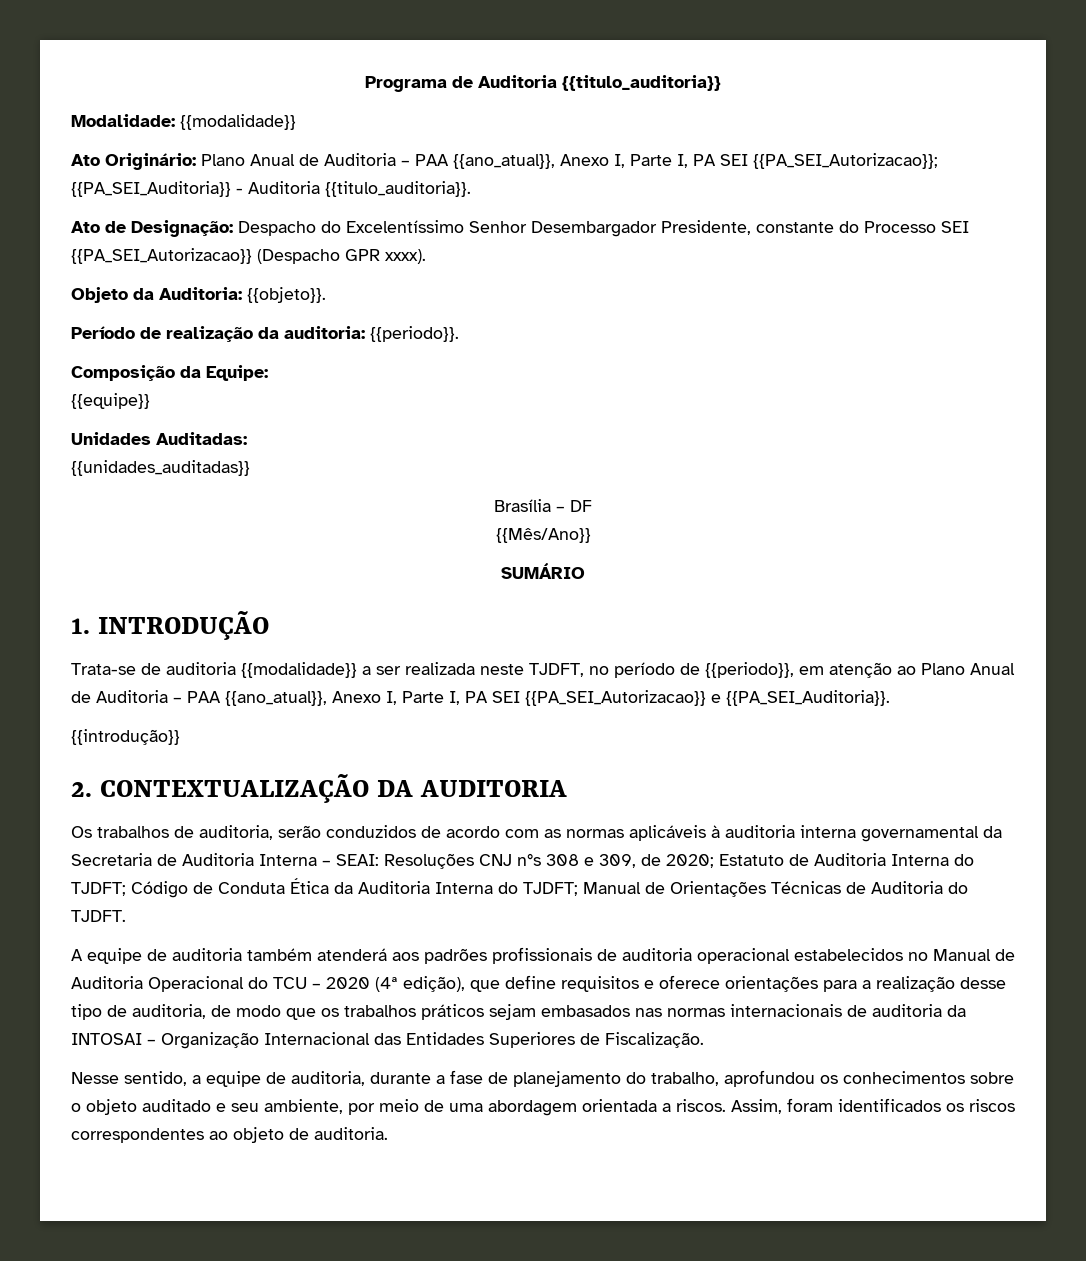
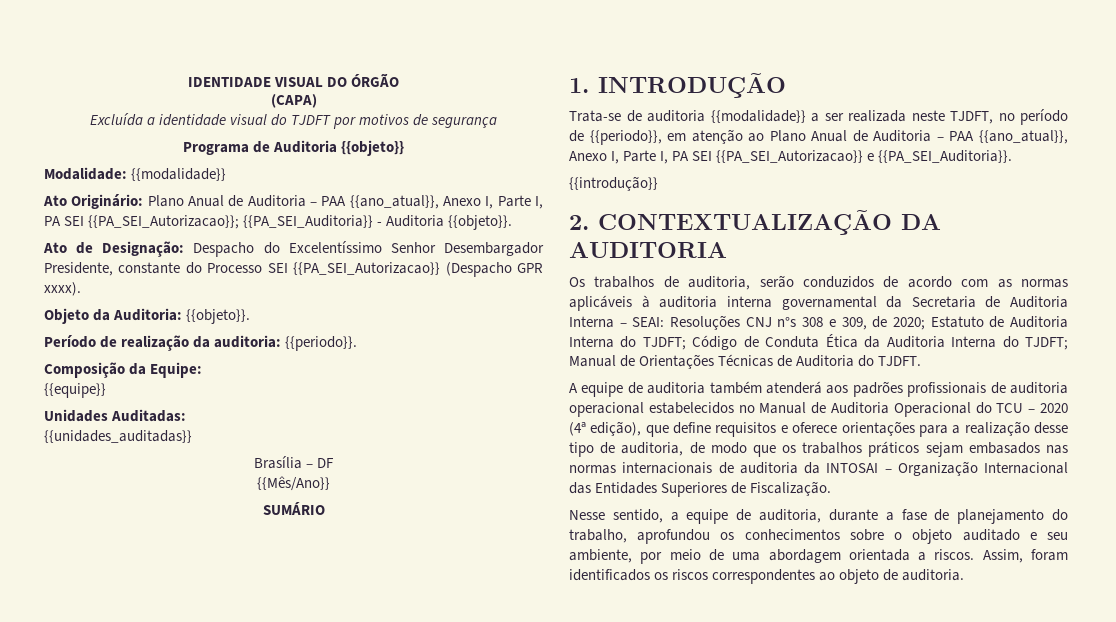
(365, 84) none -> [187,73,400,87] [270,94,317,108] [89,113,498,129] IDENTIDADE VISUAL DO ÓRGÃO // (CAPA) // Excluída a identidade visual do TJDFT por motivos de segurança //
[562,75,721,91] {{titulo_auditoria}} -> [341,140,405,156] {{objeto}}
[325,181,471,197] {{titulo_auditoria}}. -> [448,215,513,230] {{objeto}}.

